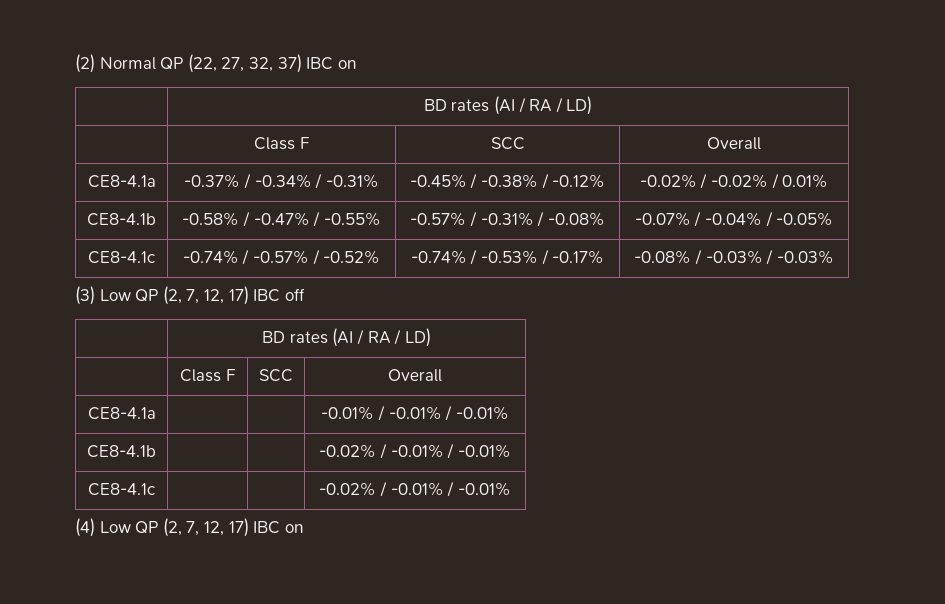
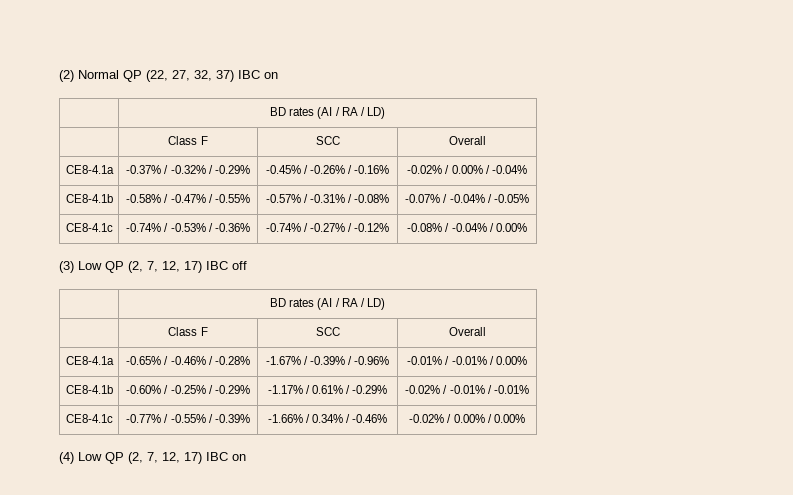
[254,173,379,189] -0.34% / -0.31% -> [170,165,250,174] -0.32% / -0.29%
[481,173,606,189] [639,173,829,189] -0.38% / -0.12% | -0.02% / -0.02% / 0.01% -> [310,165,390,174] [407,165,527,174] -0.26% / -0.16% | -0.02% / 0.00% / -0.04%
[253,249,381,265] [410,249,605,265] -0.57% / -0.52% | -0.74% / -0.53% / -0.17% -> [170,223,250,232] [265,223,390,232] -0.53% / -0.36% | -0.74% / -0.27% / -0.12%
[705,249,834,265] -0.03% / -0.03% -> [451,223,527,232] -0.04% / 0.00%
(156, 413) | -> [126,356,250,365] [265,356,390,365] -0.65% / -0.46% / -0.28% | -1.67% / -0.39% / -0.96%
[455,406,509,420] [87,445,156,458] -0.01% // CE8-4.1b | | -> [495,356,527,365] [65,385,113,394] [126,385,250,394] [267,385,388,394] 0.00% // CE8-4.1b | -0.60% / -0.25% / -0.29% | -1.17% / 0.61% / -0.29%
[319,481,511,497] | | -0.02% / -0.01% / -0.01% -> [126,414,250,423] [267,414,388,423] [409,414,525,423] -0.77% / -0.55% / -0.39% | -1.66% / 0.34% / -0.46% | -0.02% / 0.00% / 0.00%

